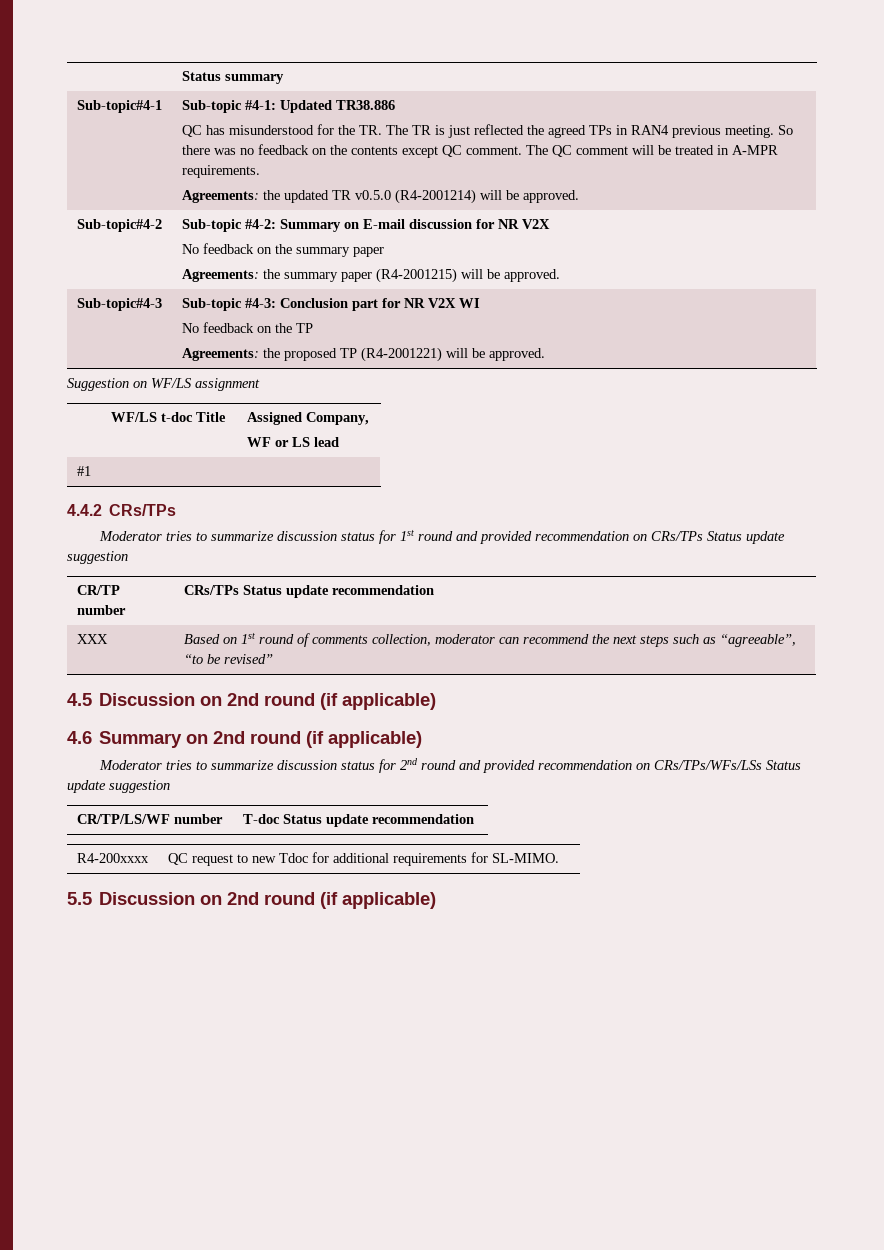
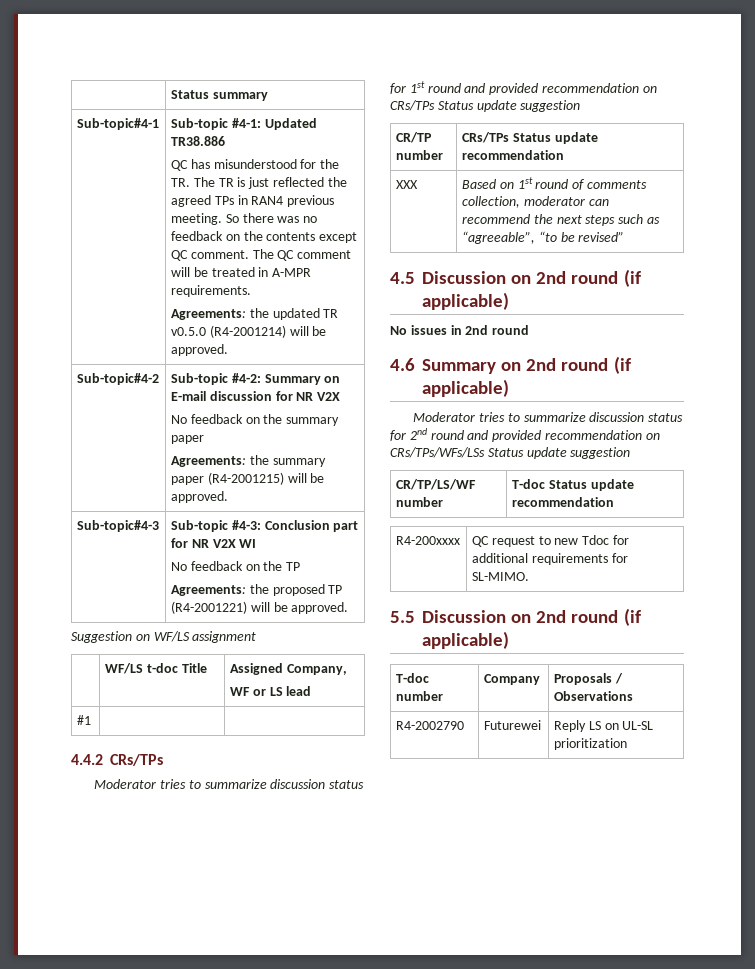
(437, 701) none -> [390,325,530,335] // No issues in 2nd round
(437, 900) none -> [395,673,429,683] [395,691,443,701] [483,674,540,685] [553,673,623,685] [553,691,633,701] [395,721,464,730] [483,720,541,730] [553,720,654,732] [553,738,627,750] // T-doc number | Company | Proposals / Observations // R4-2002790 | Futurewei | Reply LS on UL-SL prioritization

